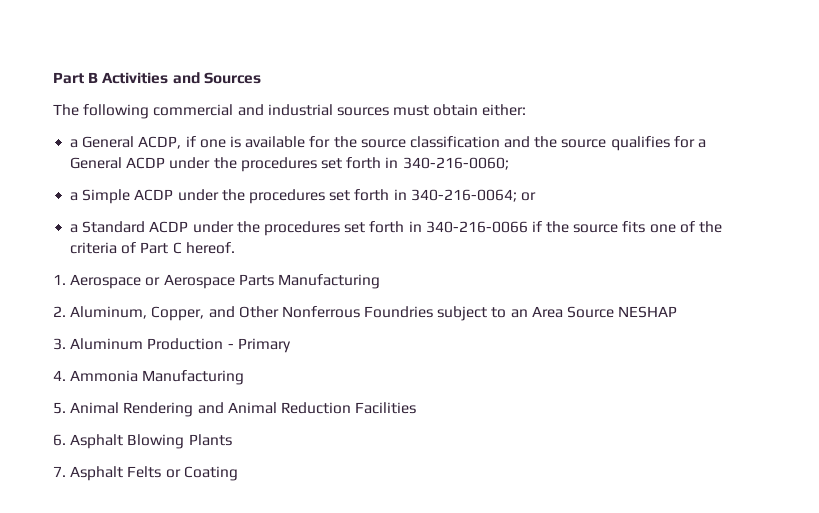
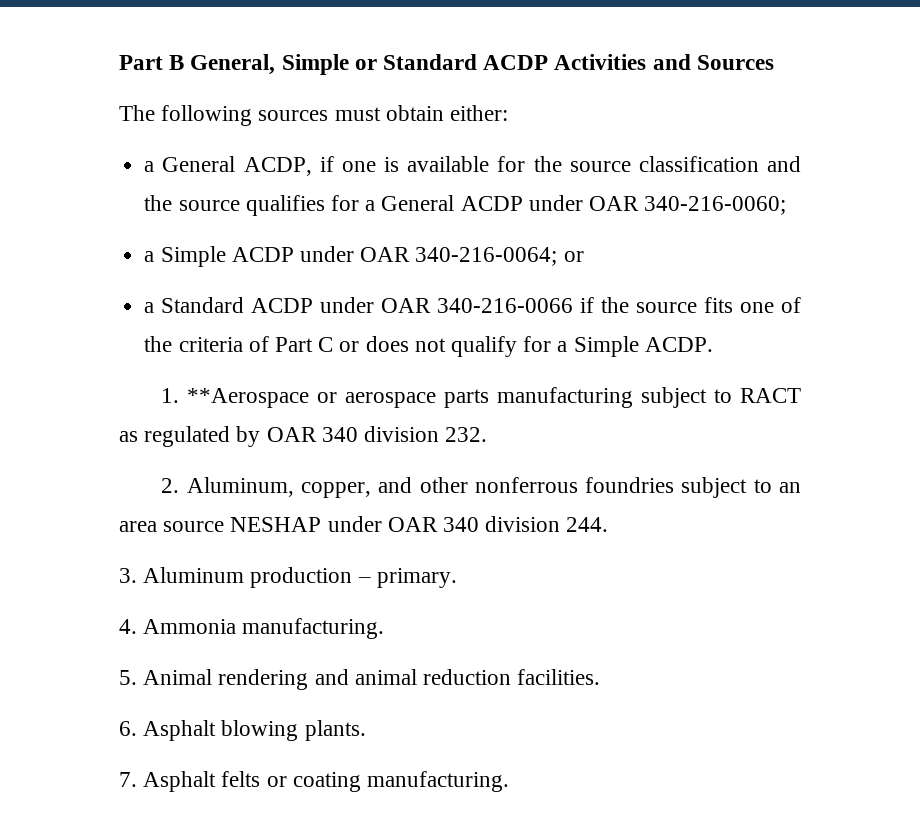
(99, 77) none -> [190,54,549,75] General, Simple or Standard ACDP
[153,104,333,116] commercial and industrial -> (253, 115) none
[213,157,399,172] the procedures set forth in -> [588,196,639,211] OAR
[221,189,407,204] the procedures set forth in -> [360,247,411,262] OAR
[236,221,422,236] the procedures set forth in -> [381,298,432,313] OAR
[185,242,235,254] [53,274,380,289] [53,306,434,321] hereof. // 1. Aerospace or Aerospace Parts Manufacturing // 2. Aluminum, Copper, and Other Nonferrous Foundries -> [339,336,713,357] [161,387,801,408] [119,426,488,447] [161,477,675,498] or does not qualify for a Simple ACDP. // 1. **Aerospace or aerospace parts manufacturing subject to RACT as regulated by OAR 340 division 232. // 2. Aluminum, copper, and other nonferrous foundries
[531,306,615,318] Area Source -> [119,521,225,532] area source
(678, 312) none -> [327,516,609,532] under OAR 340 division 244.
[147,338,291,353] Production - Primary -> [250,567,457,588] production – primary.
[142,370,245,385] Manufacturing -> [242,618,385,639] manufacturing.
[123,402,417,417] Rendering and Animal Reduction Facilities -> [218,669,601,690] rendering and animal reduction facilities.
[127,434,232,449] Blowing Plants -> [221,720,366,741] blowing plants.
[127,466,238,481] Felts or Coating -> [221,771,510,792] felts or coating manufacturing.

